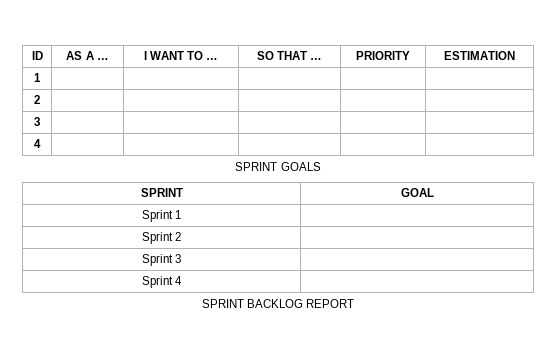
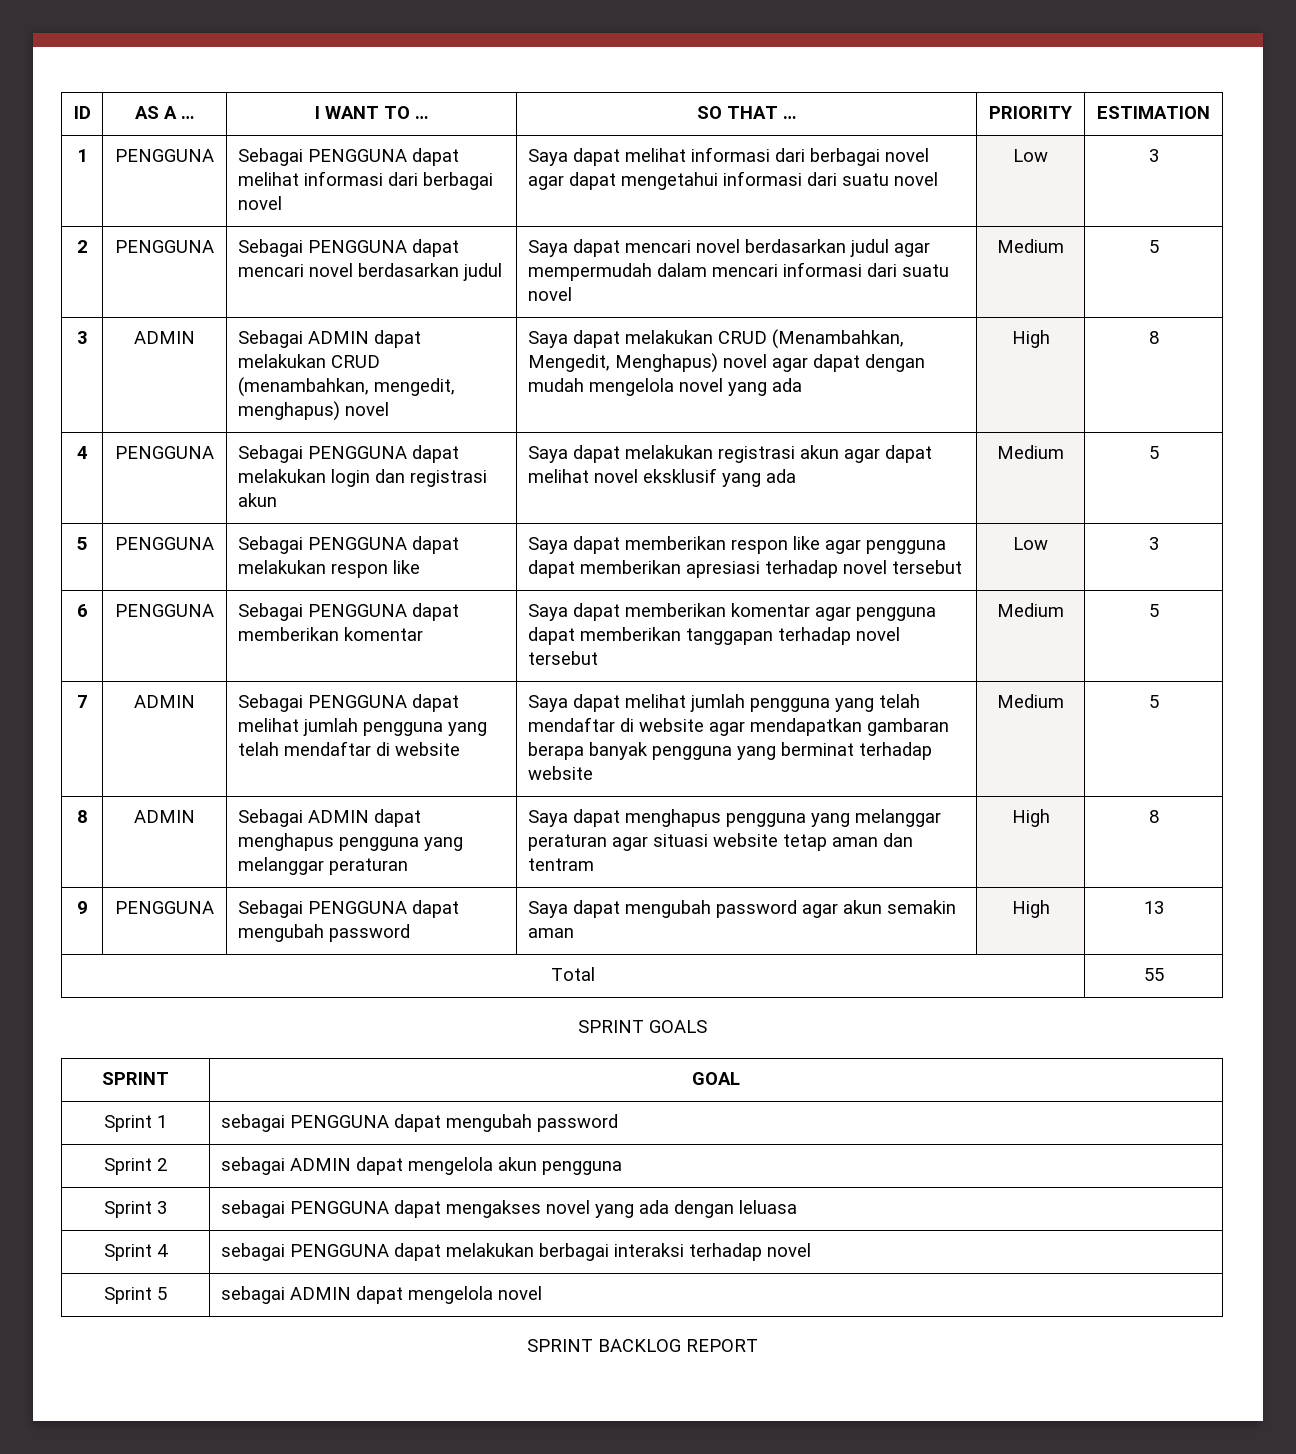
[34,95,40,104] [34,117,40,126] [34,139,41,148] | | | | // 2 | | | | | // 3 | | | | | // 4 | | | | | -> [115,149,214,162] [237,148,459,166] [237,171,493,190] [237,196,282,210] [527,147,929,166] [527,171,938,190] [1013,149,1048,162] [1148,149,1159,162] [76,240,88,253] [115,240,214,253] [237,239,459,257] [237,263,502,281] [527,239,930,257] [527,262,949,281] [527,287,572,301] [997,239,1064,253] [1148,240,1159,253] [76,331,88,344] [134,331,195,344] [237,330,421,348] [237,354,380,368] [237,377,455,397] [237,401,389,421] [527,329,904,349] [527,353,925,373] [527,378,802,396] [1011,330,1050,348] [1148,331,1159,344] [76,446,88,459] [115,446,214,459] [237,445,459,463] [237,469,487,487] [237,493,277,507] [527,445,932,463] [527,468,796,487] [997,445,1064,459] [1148,446,1159,459] [76,537,88,550] [115,537,214,550] [237,536,459,554] [237,560,420,578] [527,536,946,554] [527,560,962,578] [1013,537,1048,550] [1148,537,1159,550] [76,604,88,617] [115,604,214,617] [237,603,459,621] [237,627,423,641] [527,603,936,621] [527,627,900,645] [527,651,598,665] [997,603,1064,617] [1148,604,1159,617] [76,695,88,708] [134,695,195,708] [237,694,459,712] [237,718,487,736] [237,741,460,756] [527,694,920,712] [527,717,949,736] [527,742,932,760] [527,766,593,780] [997,694,1064,708] [1148,695,1159,708] [76,810,88,823] [134,810,195,823] [237,809,421,827] [237,833,463,851] [237,857,408,875] [527,809,941,827] [527,833,913,851] [527,858,594,871] [1011,809,1050,827] [1148,810,1159,823] [76,901,88,914] [115,901,214,914] [237,900,459,918] [237,924,410,942] [527,900,956,918] [527,928,574,938] [1011,900,1050,918] [1143,901,1164,914] [551,967,595,981] [1143,968,1164,981] PENGGUNA | Sebagai PENGGUNA dapat melihat informasi dari berbagai novel | Saya dapat melihat informasi dari berbagai novel agar dapat mengetahui informasi dari suatu novel | Low | 3 // 2 | PENGGUNA | Sebagai PENGGUNA dapat mencari novel berdasarkan judul | Saya dapat mencari novel berdasarkan judul agar mempermudah dalam mencari informasi dari suatu novel | Medium | 5 // 3 | ADMIN | Sebagai ADMIN dapat melakukan CRUD (menambahkan, mengedit, menghapus) novel | Saya dapat melakukan CRUD (Menambahkan, Mengedit, Menghapus) novel agar dapat dengan mudah mengelola novel yang ada | High | 8 // 4 | PENGGUNA | Sebagai PENGGUNA dapat melakukan login dan registrasi akun | Saya dapat melakukan registrasi akun agar dapat melihat novel eksklusif yang ada | Medium | 5 // 5 | PENGGUNA | Sebagai PENGGUNA dapat melakukan respon like | Saya dapat memberikan respon like agar pengguna dapat memberikan apresiasi terhadap novel tersebut | Low | 3 // 6 | PENGGUNA | Sebagai PENGGUNA dapat memberikan komentar | Saya dapat memberikan komentar agar pengguna dapat memberikan tanggapan terhadap novel tersebut | Medium | 5 // 7 | ADMIN | Sebagai PENGGUNA dapat melihat jumlah pengguna yang telah mendaftar di website | Saya dapat melihat jumlah pengguna yang telah mendaftar di website agar mendapatkan gambaran berapa banyak pengguna yang berminat terhadap website | Medium | 5 // 8 | ADMIN | Sebagai ADMIN dapat menghapus pengguna yang melanggar peraturan | Saya dapat menghapus pengguna yang melanggar peraturan agar situasi website tetap aman dan tentram | High | 8 // 9 | PENGGUNA | Sebagai PENGGUNA dapat mengubah password | Saya dapat mengubah password agar akun semakin aman | High | 13 // Total | 55
[141,232,182,244] [141,254,182,266] [141,276,183,288] // Sprint 2 | // Sprint 3 | // Sprint 4 | -> [220,1114,618,1132] [104,1158,167,1175] [220,1157,622,1175] [104,1201,167,1218] [220,1200,797,1218] [104,1244,168,1261] [220,1243,811,1261] [104,1287,167,1304] [220,1286,542,1304] sebagai PENGGUNA dapat mengubah password // Sprint 2 | sebagai ADMIN dapat mengelola akun pengguna // Sprint 3 | sebagai PENGGUNA dapat mengakses novel yang ada dengan leluasa // Sprint 4 | sebagai PENGGUNA dapat melakukan berbagai interaksi terhadap novel // Sprint 5 | sebagai ADMIN dapat mengelola novel

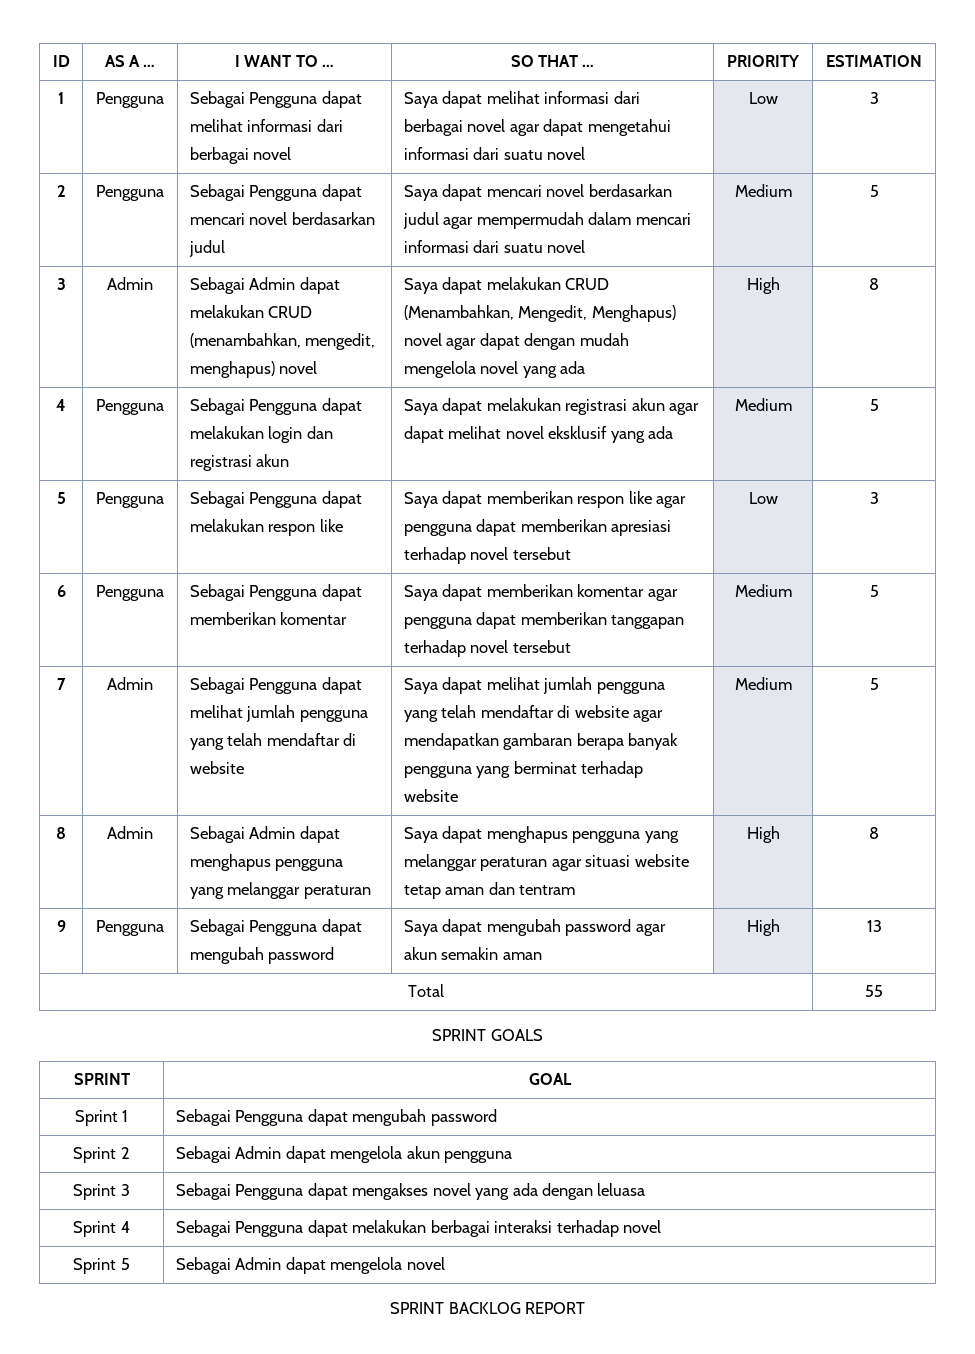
[115,149,214,162] [237,148,407,166] PENGGUNA | Sebagai PENGGUNA -> [96,92,164,108] [189,91,318,108] Pengguna | Sebagai Pengguna
[115,240,214,253] [237,239,407,257] PENGGUNA | Sebagai PENGGUNA -> [96,185,164,201] [189,184,318,201] Pengguna | Sebagai Pengguna
[134,331,195,344] [237,330,369,348] ADMIN | Sebagai ADMIN -> [107,277,153,290] [189,277,296,294] Admin | Sebagai Admin
[115,446,214,459] [237,445,407,463] PENGGUNA | Sebagai PENGGUNA -> [96,399,164,415] [189,398,318,415] Pengguna | Sebagai Pengguna
[115,537,214,550] [237,536,407,554] PENGGUNA | Sebagai PENGGUNA -> [96,492,164,508] [189,491,318,508] Pengguna | Sebagai Pengguna
[115,604,214,617] [237,603,407,621] PENGGUNA | Sebagai PENGGUNA -> [96,585,164,601] [189,584,318,601] Pengguna | Sebagai Pengguna
[134,695,195,708] [237,694,407,712] ADMIN | Sebagai PENGGUNA -> [107,677,153,690] [189,677,318,694] Admin | Sebagai Pengguna
[134,810,195,823] [237,809,369,827] ADMIN | Sebagai ADMIN -> [107,826,153,839] [189,826,296,843] Admin | Sebagai Admin
[115,901,214,914] [237,900,407,918] PENGGUNA | Sebagai PENGGUNA -> [96,920,164,936] [189,919,318,936] Pengguna | Sebagai Pengguna
[220,1114,389,1132] sebagai PENGGUNA -> [175,1109,304,1126] Sebagai Pengguna
[220,1157,351,1175] sebagai ADMIN -> [175,1146,282,1163] Sebagai Admin
[220,1200,389,1218] sebagai PENGGUNA -> [175,1183,304,1200] Sebagai Pengguna
[220,1243,389,1261] sebagai PENGGUNA -> [175,1220,304,1237] Sebagai Pengguna
[220,1286,351,1304] sebagai ADMIN -> [175,1257,282,1274] Sebagai Admin

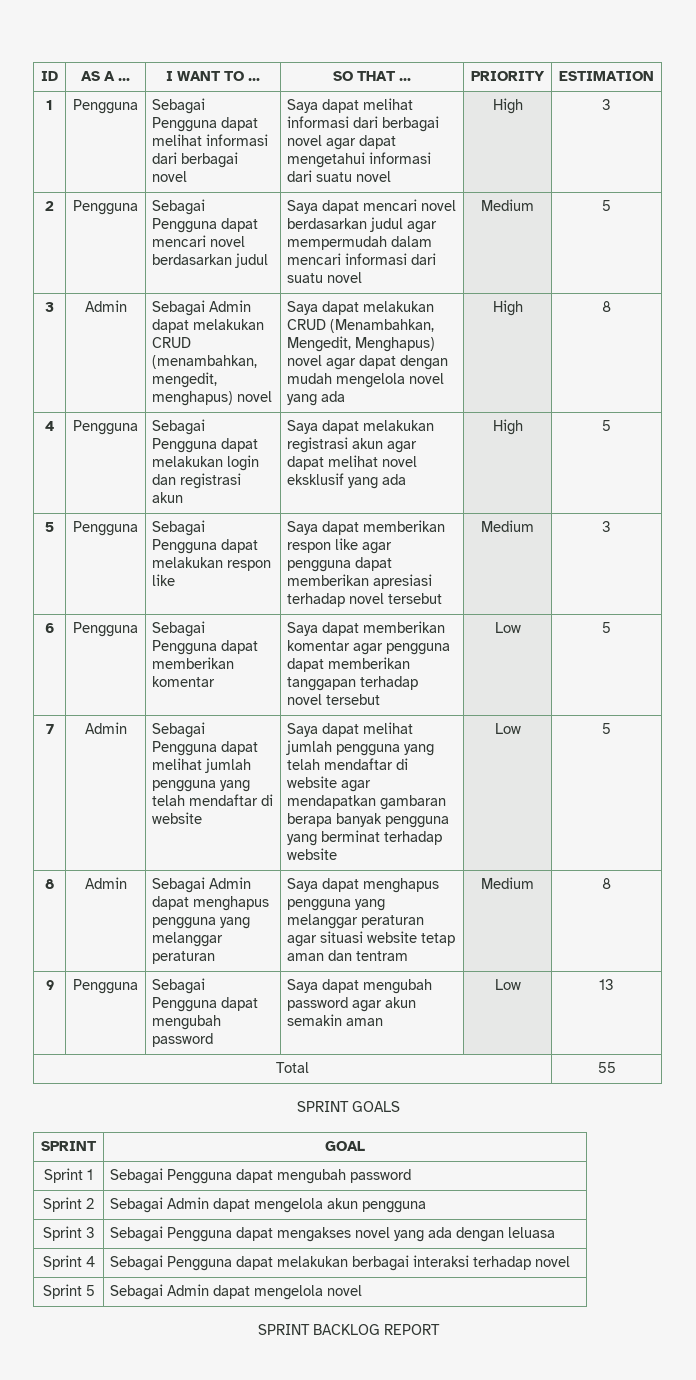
[748,92,778,104] Low -> [492,98,523,114] High
[734,398,792,411] Medium -> [492,419,523,435] High
[748,492,778,504] Low -> [481,520,534,532] Medium
[734,584,792,597] Medium -> [494,622,521,633] Low
[734,677,792,690] Medium -> [494,723,521,734] Low
[746,826,780,843] High -> [481,877,534,889] Medium
[746,919,780,936] High -> [494,979,521,990] Low

